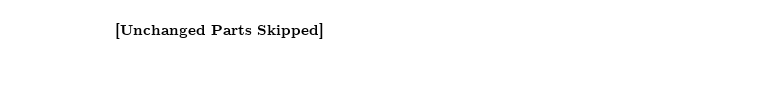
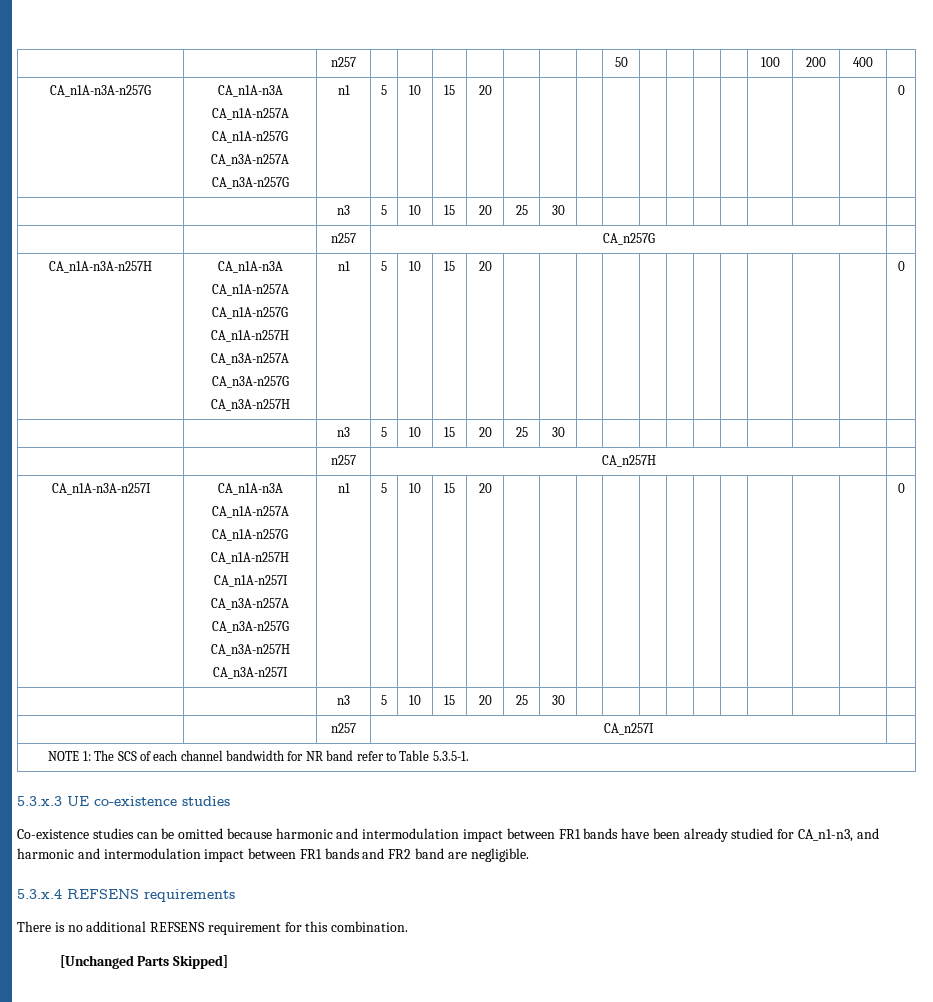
(115, 31) none -> [331,57,356,67] [614,57,628,67] [760,57,780,67] [806,57,826,67] [853,57,873,67] [50,85,151,97] [217,85,283,97] [211,108,289,120] [211,131,288,143] [210,154,289,166] [211,177,289,189] [337,85,350,95] [381,85,387,95] [409,85,421,95] [444,85,455,95] [478,85,492,95] [897,85,905,95] [337,205,350,215] [381,205,387,215] [409,205,421,215] [444,205,455,215] [478,205,492,215] [515,205,528,215] [551,205,565,215] [331,233,356,243] [602,233,655,245] [49,261,152,273] [217,261,283,273] [211,284,289,296] [211,307,288,319] [210,330,289,342] [210,353,289,365] [211,376,289,388] [210,399,290,411] [337,261,350,271] [381,261,387,271] [409,261,421,271] [444,261,455,271] [478,261,492,271] [897,261,905,271] [337,427,350,437] [381,427,387,437] [409,427,421,437] [444,427,455,437] [478,427,492,437] [515,427,528,437] [551,427,565,437] [331,455,356,465] [601,455,656,467] [51,483,151,495] [217,483,283,495] [211,506,289,518] [211,529,288,541] [210,552,289,564] [213,575,288,587] [210,598,289,610] [211,621,289,633] [210,644,290,656] [212,667,288,679] [337,483,350,493] [381,483,387,493] [409,483,421,493] [444,483,455,493] [478,483,492,493] [897,483,905,493] [337,695,350,705] [381,695,387,705] [409,695,421,705] [444,695,455,705] [478,695,492,705] [515,695,528,705] [551,695,565,705] [331,723,356,733] [604,723,654,735] [48,750,469,761] [17,796,230,806] [17,828,879,842] [17,848,529,862] [17,889,235,902] [17,921,409,935] | | n257 | | | | | | | | 50 | | | | | 100 | 200 | 400 | // CA_n1A-n3A-n257G | CA_n1A-n3A // CA_n1A-n257A // CA_n1A-n257G // CA_n3A-n257A // CA_n3A-n257G | n1 | 5 | 10 | 15 | 20 | | | | | | | | | | | | 0 // | | n3 | 5 | 10 | 15 | 20 | 25 | 30 | | | | | | | | | | // | | n257 | CA_n257G | // CA_n1A-n3A-n257H | CA_n1A-n3A // CA_n1A-n257A // CA_n1A-n257G // CA_n1A-n257H // CA_n3A-n257A // CA_n3A-n257G // CA_n3A-n257H | n1 | 5 | 10 | 15 | 20 | | | | | | | | | | | | 0 // | | n3 | 5 | 10 | 15 | 20 | 25 | 30 | | | | | | | | | | // | | n257 | CA_n257H | // CA_n1A-n3A-n257I | CA_n1A-n3A // CA_n1A-n257A // CA_n1A-n257G // CA_n1A-n257H // CA_n1A-n257I // CA_n3A-n257A // CA_n3A-n257G // CA_n3A-n257H // CA_n3A-n257I | n1 | 5 | 10 | 15 | 20 | | | | | | | | | | | | 0 // | | n3 | 5 | 10 | 15 | 20 | 25 | 30 | | | | | | | | | | // | | n257 | CA_n257I | // NOTE 1: The SCS of each channel bandwidth for NR band refer to Table 5.3.5-1. // 5.3.x.3 UE co-existence studies // Co-existence studies can be omitted because harmonic and intermodulation impact between FR1 bands have been already studied for CA_n1-n3, and harmonic and intermodulation impact between FR1 bands and FR2 band are negligible. // 5.3.x.4 REFSENS requirements // There is no additional REFSENS requirement for this combination. //

